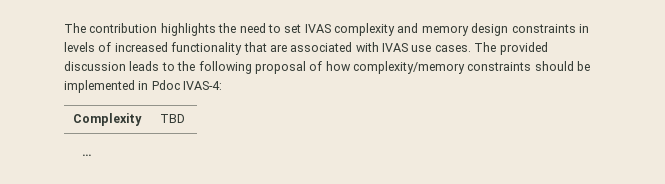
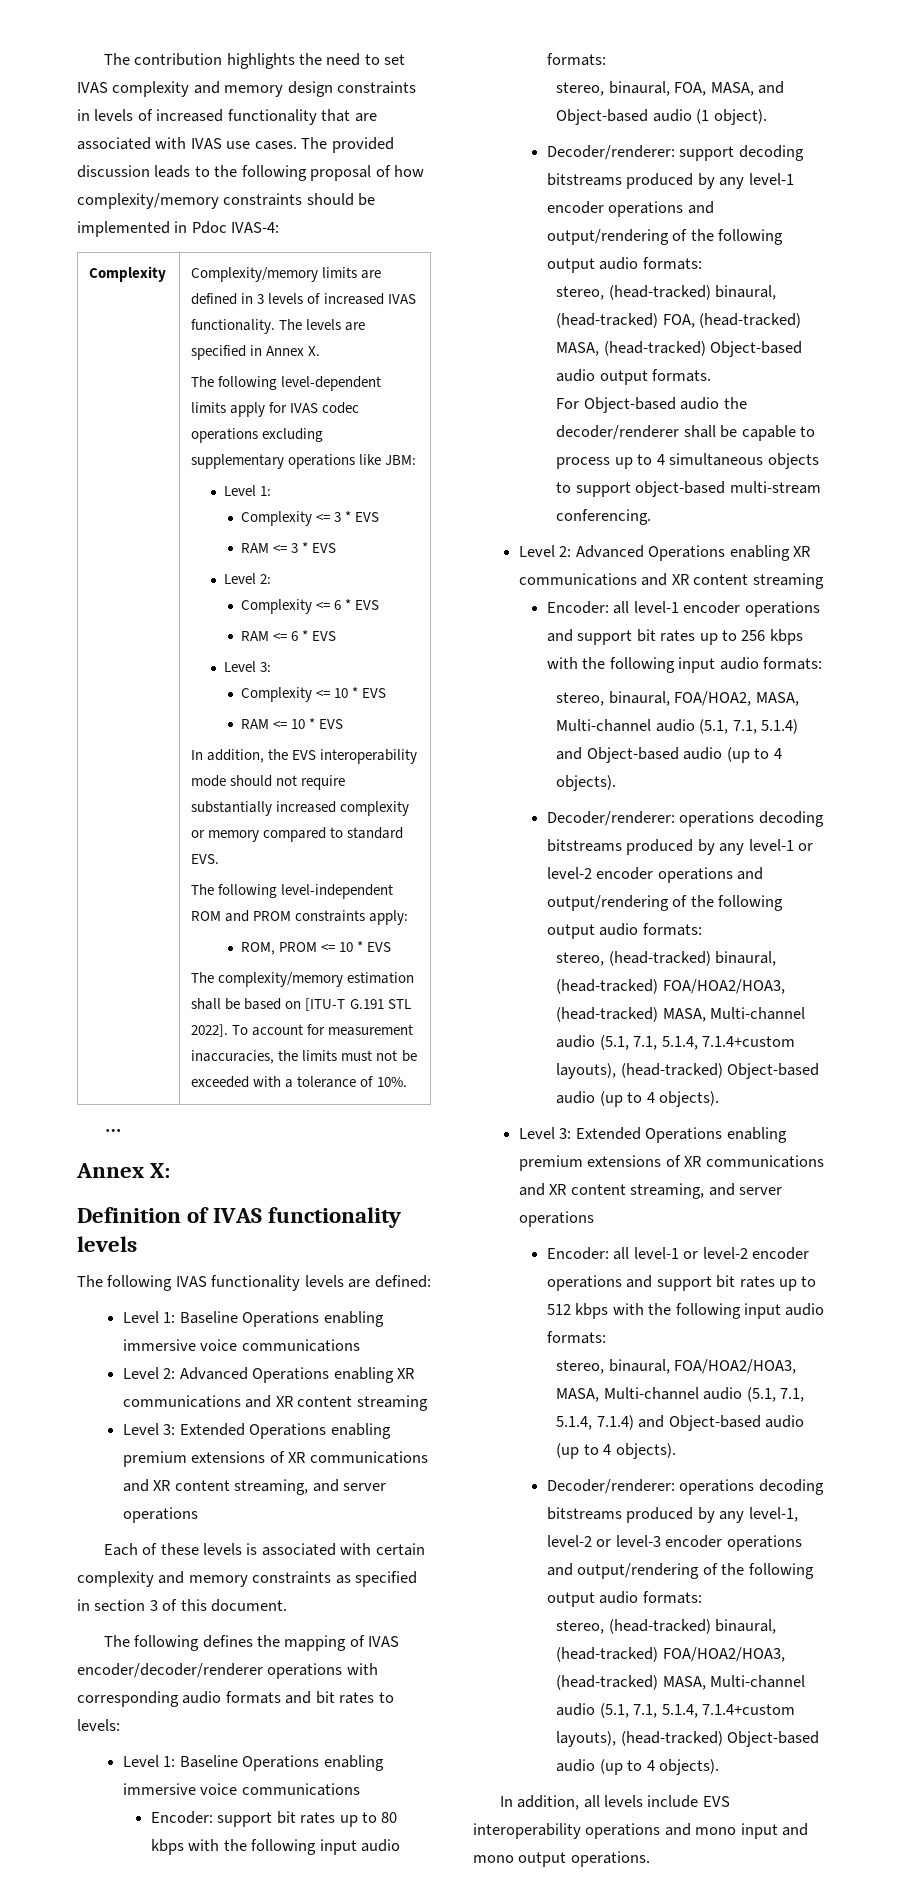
[160,114,186,123] [82,154,92,156] TBD // … -> [191,267,382,282] [191,293,416,305] [191,319,366,334] [191,345,321,360] [191,376,382,391] [191,402,360,417] [191,428,324,443] [191,454,417,469] [224,485,272,496] [241,511,380,526] [241,542,337,553] [224,573,272,584] [241,599,380,614] [241,630,337,641] [224,661,272,672] [241,687,387,702] [241,718,344,729] [191,749,418,764] [191,775,346,790] [191,801,410,816] [191,827,404,842] [191,854,220,864] [191,884,394,899] [191,910,409,925] [241,941,392,955] [191,972,415,987] [191,998,411,1011] [191,1024,414,1037] [191,1050,417,1064] [191,1076,407,1088] [104,1128,121,1132] [76,1163,171,1178] [77,1207,402,1228] [77,1236,137,1252] [77,1275,431,1291] [122,1311,384,1327] [122,1339,360,1352] [122,1367,415,1383] [122,1395,428,1411] [122,1423,391,1439] [122,1451,428,1467] [122,1479,387,1495] [122,1507,198,1523] [103,1543,425,1556] [77,1571,418,1587] [77,1599,288,1612] [103,1635,400,1651] [77,1663,378,1679] [77,1691,394,1707] [77,1719,120,1731] [122,1755,384,1771] [122,1783,360,1796] [150,1811,398,1827] [150,1839,400,1855] [546,53,606,66] [556,81,785,96] [556,109,767,125] [546,145,804,161] [546,173,794,189] [546,201,714,217] [546,229,784,245] [546,257,702,273] [556,285,777,300] [556,313,802,328] [556,341,803,357] [556,369,712,385] [556,397,747,413] [556,425,816,441] [556,453,819,469] [556,481,821,497] [556,509,652,525] [518,545,811,561] [518,573,824,589] [546,601,820,617] [546,629,803,645] [546,657,822,673] [556,691,799,706] [556,719,799,734] [556,747,782,763] [556,775,617,791] [546,811,824,827] [546,839,813,855] [546,867,764,883] [546,895,784,911] [546,923,702,939] [556,951,777,966] [556,979,785,994] [556,1007,806,1022] [556,1035,796,1050] [556,1063,820,1079] [556,1091,720,1107] [518,1127,787,1143] [518,1155,824,1171] [518,1183,783,1199] [518,1211,594,1227] [546,1247,809,1260] [546,1275,817,1291] [546,1303,825,1319] [546,1331,606,1344] [556,1359,797,1374] [556,1387,805,1402] [556,1415,805,1431] [556,1443,676,1459] [546,1479,824,1495] [546,1507,798,1523] [546,1535,802,1551] [546,1563,814,1579] [546,1591,702,1607] [556,1619,777,1634] [556,1647,785,1662] [556,1675,806,1690] [556,1703,796,1718] [556,1731,820,1747] [556,1759,720,1775] [499,1795,730,1810] [473,1823,809,1839] [473,1851,650,1867] Complexity/memory limits are defined in 3 levels of increased IVAS functionality. The levels are specified in Annex X. // The following level-dependent limits apply for IVAS codec operations excluding supplementary operations like JBM: // Level 1: // Complexity <= 3 * EVS // RAM <= 3 * EVS // Level 2: // Complexity <= 6 * EVS // RAM <= 6 * EVS // Level 3: // Complexity <= 10 * EVS // RAM <= 10 * EVS // In addition, the EVS interoperability mode should not require substantially increased complexity or memory compared to standard EVS. // The following level-independent ROM and PROM constraints apply: // ROM, PROM <= 10 * EVS // The complexity/memory estimation shall be based on [ITU-T G.191 STL 2022]. To account for measurement inaccuracies, the limits must not be exceeded with a tolerance of 10%. // … // Annex X: // Definition of IVAS functionality levels // The following IVAS functionality levels are defined: // Level 1: Baseline Operations enabling immersive voice communications // Level 2: Advanced Operations enabling XR communications and XR content streaming // Level 3: Extended Operations enabling premium extensions of XR communications and XR content streaming, and server operations // Each of these levels is associated with certain complexity and memory constraints as specified in section 3 of this document. // The following defines the mapping of IVAS encoder/decoder/renderer operations with corresponding audio formats and bit rates to levels: // Level 1: Baseline Operations enabling immersive voice communications // Encoder: support bit rates up to 80 kbps with the following input audio formats: // stereo, binaural, FOA, MASA, and Object-based audio (1 object). // Decoder/renderer: support decoding bitstreams produced by any level-1 encoder operations and output/rendering of the following output audio formats: // stereo, (head-tracked) binaural, (head-tracked) FOA, (head-tracked) MASA, (head-tracked) Object-based audio output formats. // For Object-based audio the decoder/renderer shall be capable to process up to 4 simultaneous objects to support object-based multi-stream conferencing. // Level 2: Advanced Operations enabling XR communications and XR content streaming // Encoder: all level-1 encoder operations and support bit rates up to 256 kbps with the following input audio formats: // stereo, binaural, FOA/HOA2, MASA, Multi-channel audio (5.1, 7.1, 5.1.4) and Object-based audio (up to 4 objects). // Decoder/renderer: operations decoding bitstreams produced by any level-1 or level-2 encoder operations and output/rendering of the following output audio formats: // stereo, (head-tracked) binaural, (head-tracked) FOA/HOA2/HOA3, (head-tracked) MASA, Multi-channel audio (5.1, 7.1, 5.1.4, 7.1.4+custom layouts), (head-tracked) Object-based audio (up to 4 objects). // Level 3: Extended Operations enabling premium extensions of XR communications and XR content streaming, and server operations // Encoder: all level-1 or level-2 encoder operations and support bit rates up to 512 kbps with the following input audio formats: // stereo, binaural, FOA/HOA2/HOA3, MASA, Multi-channel audio (5.1, 7.1, 5.1.4, 7.1.4) and Object-based audio (up to 4 objects). // Decoder/renderer: operations decoding bitstreams produced by any level-1, level-2 or level-3 encoder operations and output/rendering of the following output audio formats: // stereo, (head-tracked) binaural, (head-tracked) FOA/HOA2/HOA3, (head-tracked) MASA, Multi-channel audio (5.1, 7.1, 5.1.4, 7.1.4+custom layouts), (head-tracked) Object-based audio (up to 4 objects). // In addition, all levels include EVS interoperability operations and mono input and mono output operations.

